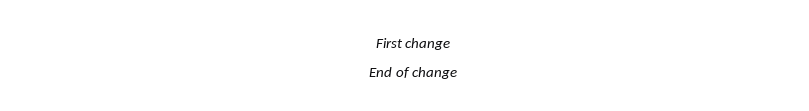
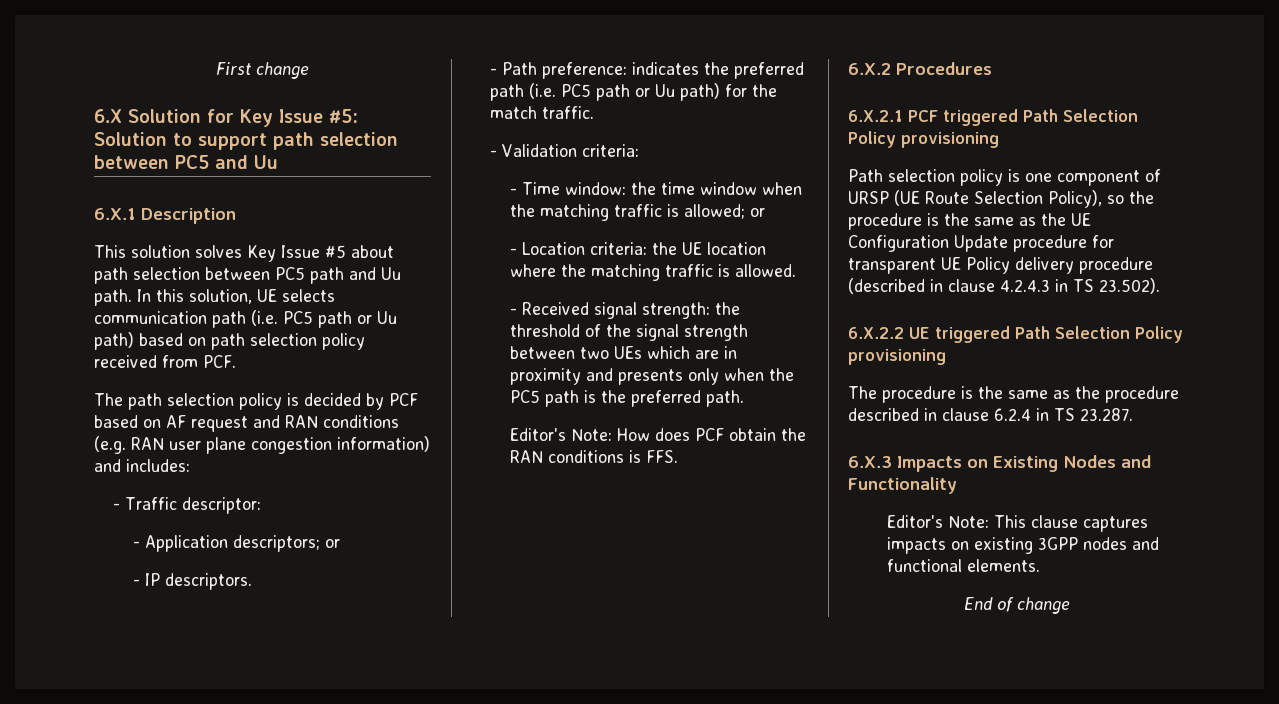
(451, 44) none -> [94,109,358,127] [94,132,398,150] [94,155,278,169] [94,208,236,224] [94,245,394,262] [94,267,401,284] [94,289,335,306] [94,310,397,328] [94,332,365,350] [94,355,236,368] [94,393,418,410] [94,415,399,432] [94,436,430,454] [94,459,190,472] [113,497,262,514] [132,535,340,552] [132,573,252,590] [490,62,805,79] [490,83,778,101] [490,106,595,119] [490,144,640,157] [509,182,802,195] [509,204,765,221] [509,242,766,255] [509,264,796,281] [509,302,740,319] [509,324,748,341] [509,346,737,359] [509,368,794,385] [509,390,744,407] [509,428,806,441] [509,450,678,463] [848,62,992,75] [848,109,1138,126] [848,131,999,148] [848,169,1161,186] [848,190,1154,208] [848,213,1091,230] [848,235,1114,252] [848,257,1153,274] [848,278,1160,294] [848,326,1183,343] [848,349,946,365] [848,386,1179,403] [848,408,1133,421] [848,455,1151,472] [848,477,957,494] [886,515,1148,532] [886,537,1159,554] [886,559,1040,572] // 6.X Solution for Key Issue #5: Solution to support path selection between PC5 and Uu // 6.X.1 Description // This solution solves Key Issue #5 about path selection between PC5 path and Uu path. In this solution, UE selects communication path (i.e. PC5 path or Uu path) based on path selection policy received from PCF. // The path selection policy is decided by PCF based on AF request and RAN conditions (e.g. RAN user plane congestion information) and includes: // - Traffic descriptor: // - Application descriptors; or // - IP descriptors. // - Path preference: indicates the preferred path (i.e. PC5 path or Uu path) for the match traffic. // - Validation criteria: // - Time window: the time window when the matching traffic is allowed; or // - Location criteria: the UE location where the matching traffic is allowed. // - Received signal strength: the threshold of the signal strength between two UEs which are in proximity and presents only when the PC5 path is the preferred path. // Editor's Note: How does PCF obtain the RAN conditions is FFS. // 6.X.2 Procedures // 6.X.2.1 PCF triggered Path Selection Policy provisioning // Path selection policy is one component of URSP (UE Route Selection Policy), so the procedure is the same as the UE Configuration Update procedure for transparent UE Policy delivery procedure (described in clause 4.2.4.3 in TS 23.502). // 6.X.2.2 UE triggered Path Selection Policy provisioning // The procedure is the same as the procedure described in clause 6.2.4 in TS 23.287. // 6.X.3 Impacts on Existing Nodes and Functionality // Editor's Note: This clause captures impacts on existing 3GPP nodes and functional elements.

